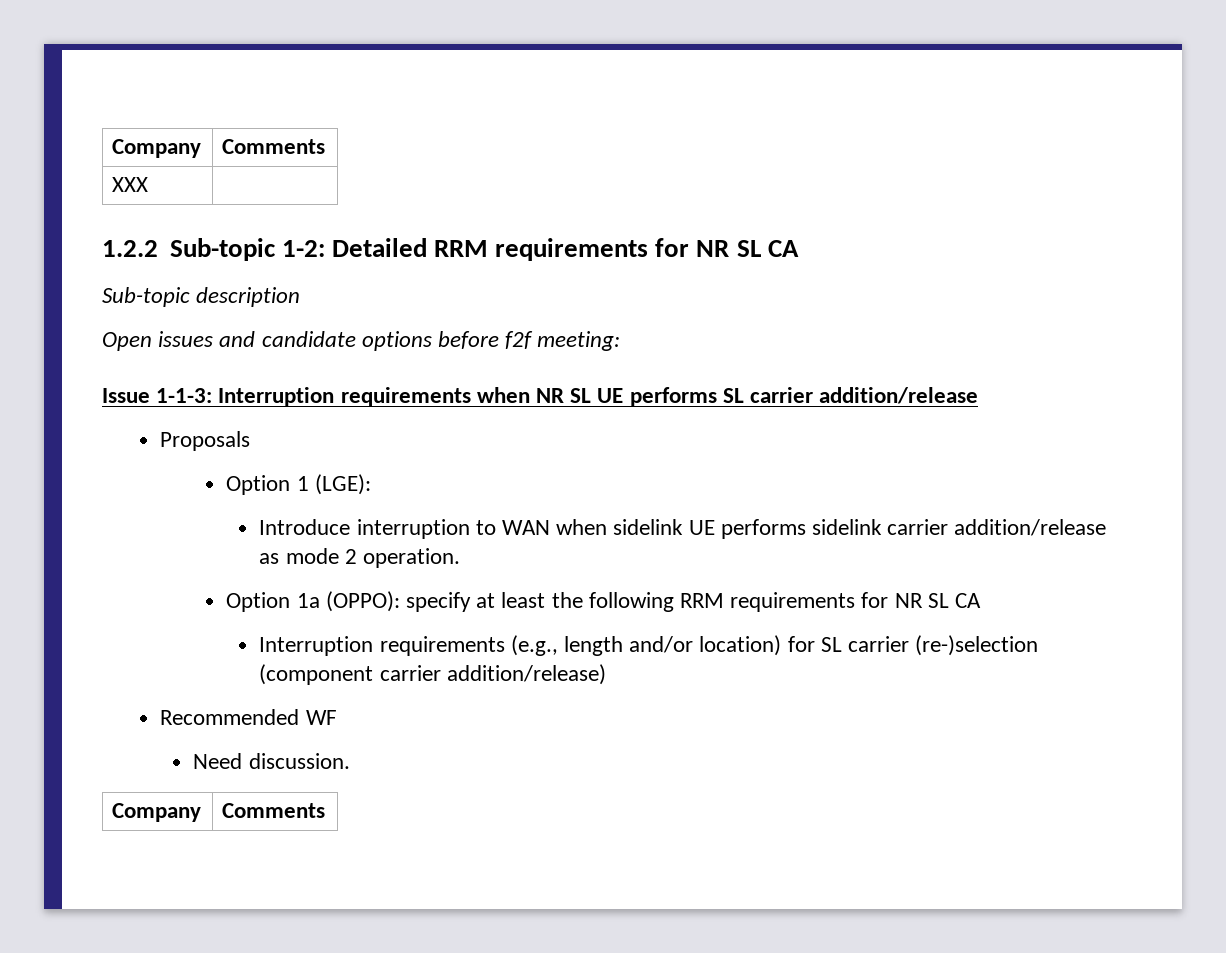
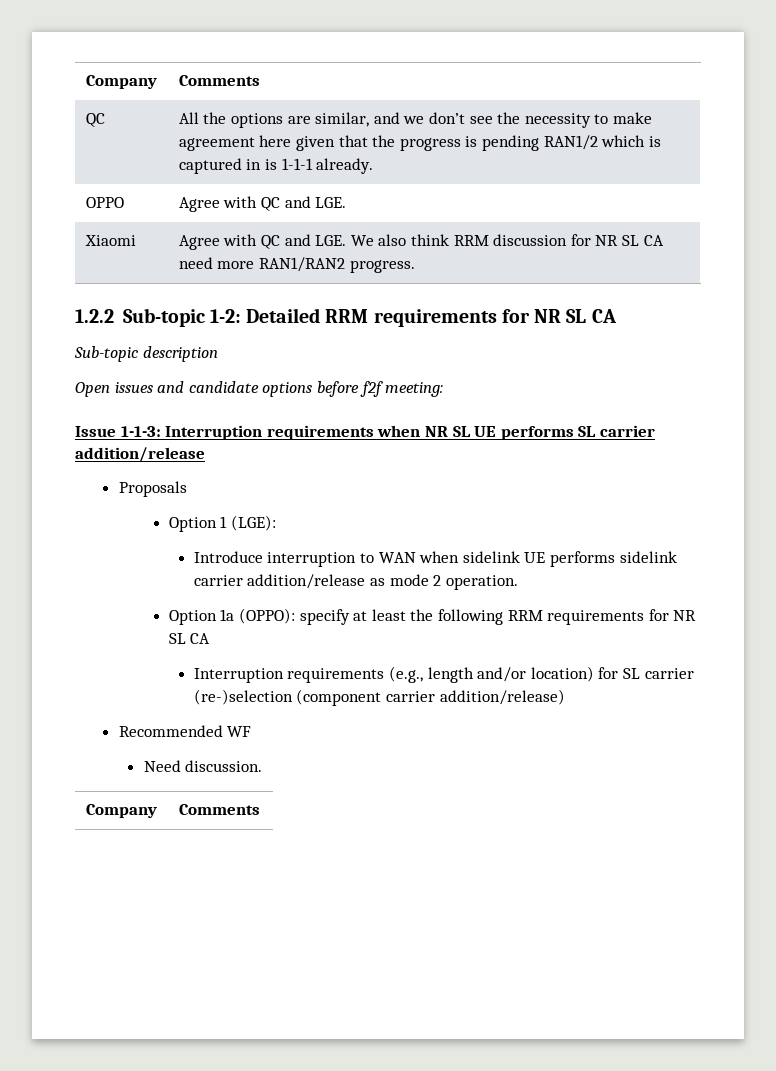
[112,177,149,192] XXX | -> [85,113,105,127] [178,112,652,128] [178,135,661,151] [178,158,374,174] [85,197,124,208] [178,196,347,212] [84,235,136,246] [178,234,664,250] [178,257,415,273] QC | All the options are similar, and we don’t see the necessity to make agreement here given that the progress is pending RAN1/2 which is captured in is 1-1-1 already. // OPPO | Agree with QC and LGE. // Xiaomi | Agree with QC and LGE. We also think RRM discussion for NR SL CA need more RAN1/RAN2 progress.

